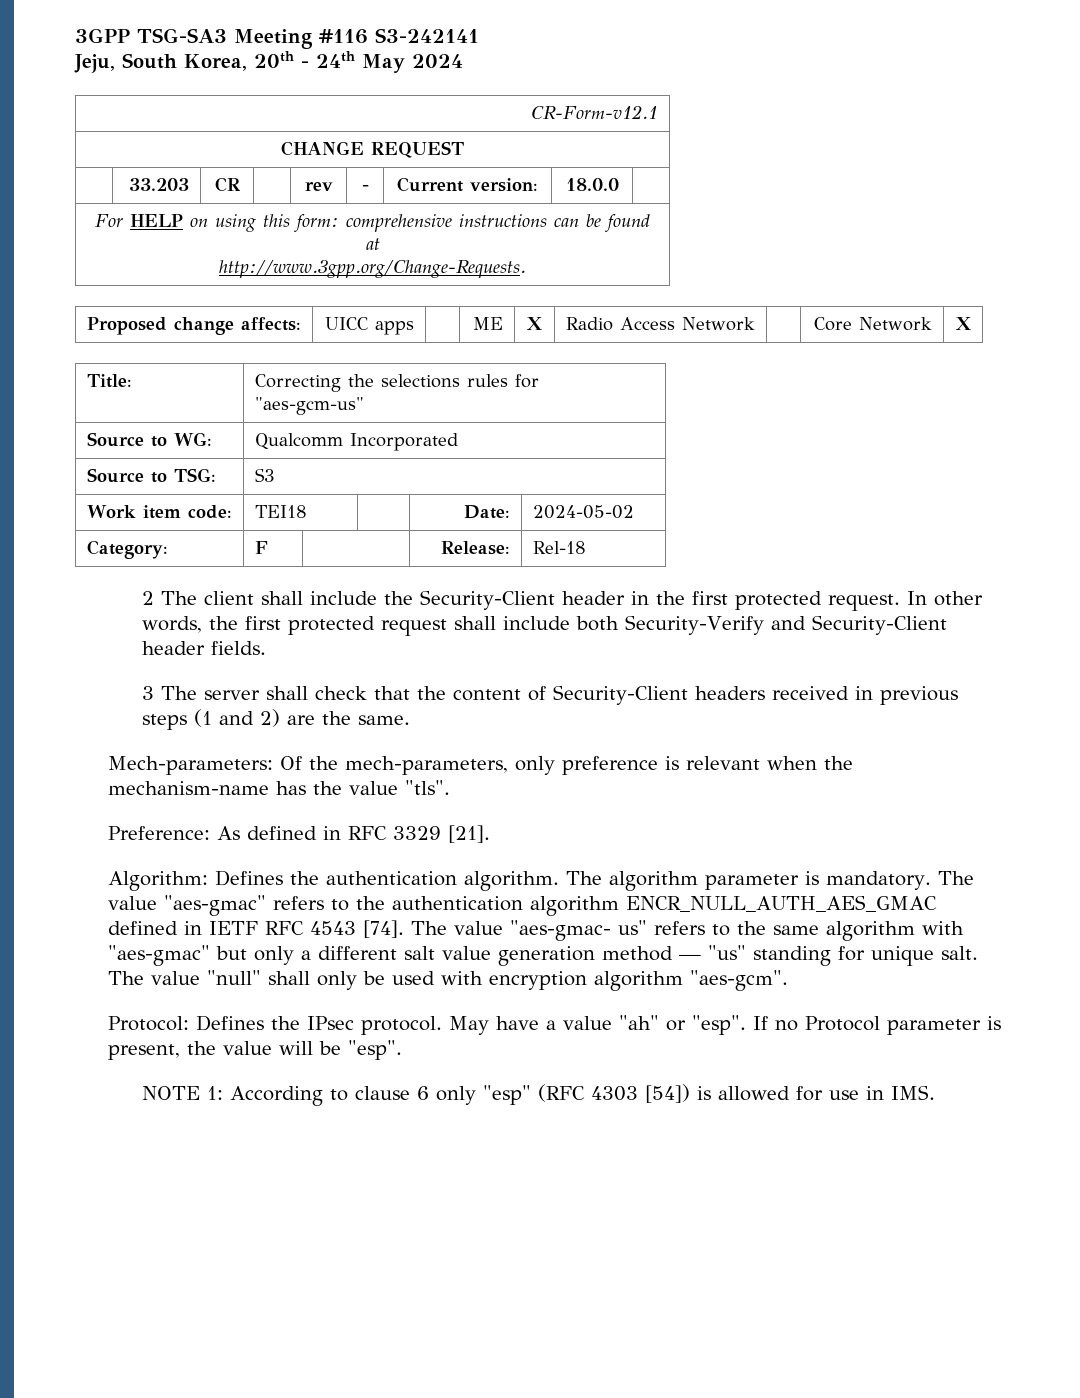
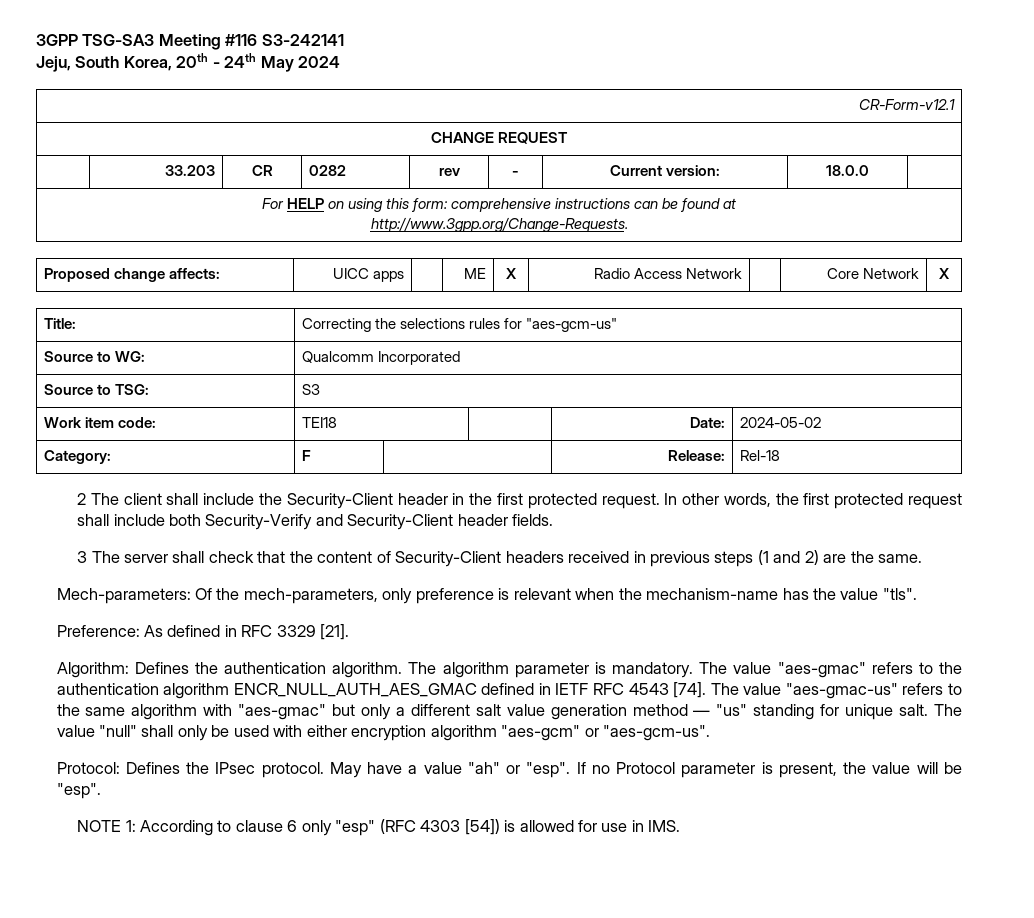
(241, 184) none -> [308,165,346,176] 0282
[510,920,648,941] "aes-gmac- us" -> [785,683,898,699] "aes-gmac-us"
(484, 978) none -> [306,725,347,737] either
[690,970,789,991] "aes-gcm". -> [501,725,710,741] "aes-gcm" or "aes-gcm-us".

